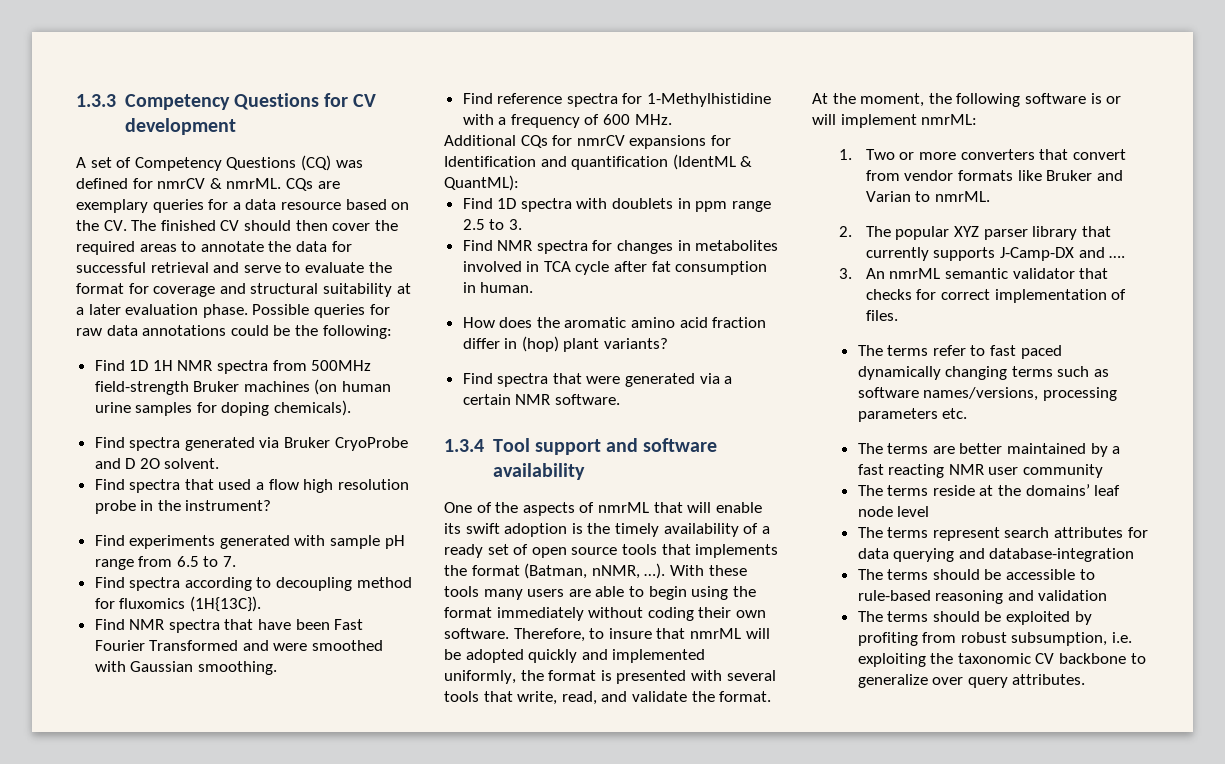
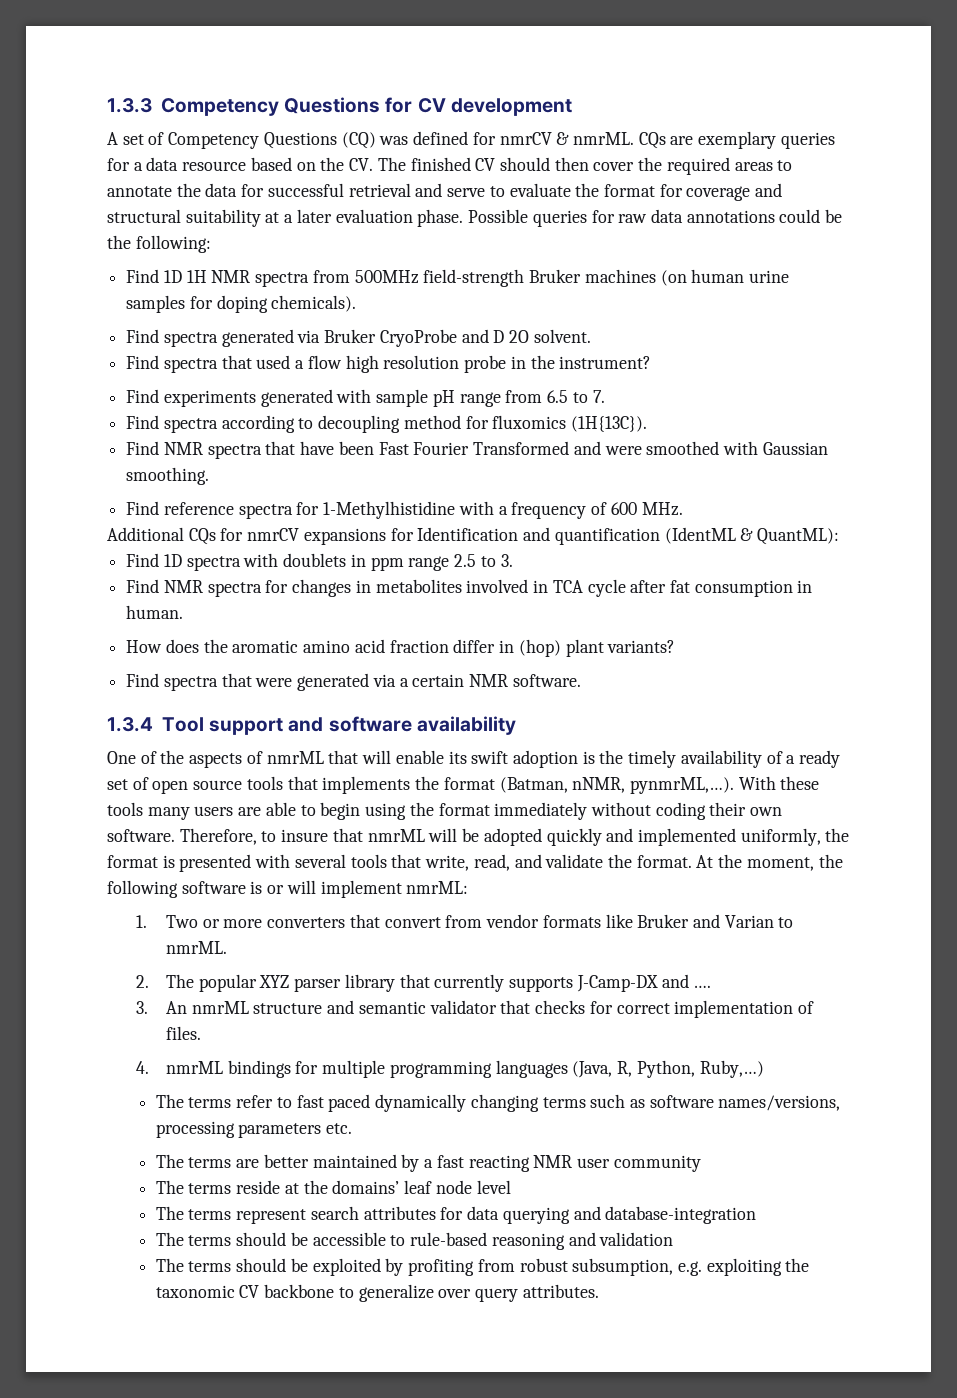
[644,563,666,579] …). -> [629,777,734,794] pynmrML,…).
(941, 273) none -> [253,1000,355,1014] structure and
(898, 315) none -> [136,1060,764,1078] // 4. nmrML bindings for multiple programming languages (Java, R, Python, Ruby,…)
[1111,632,1132,643] i.e. -> [677,1261,702,1276] e.g.

